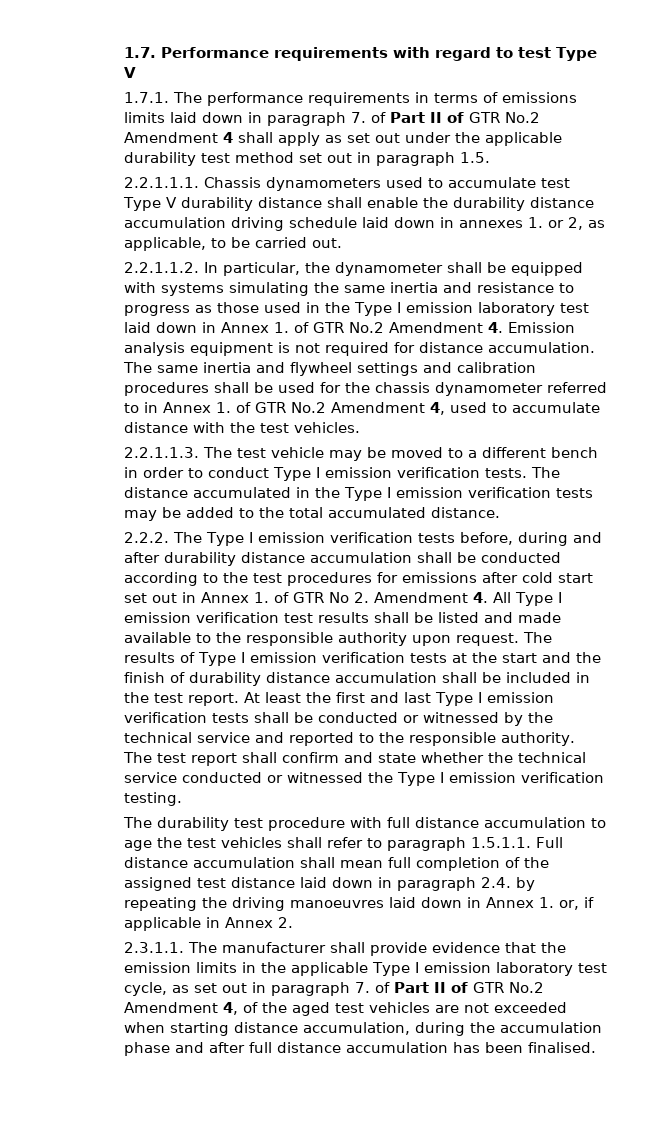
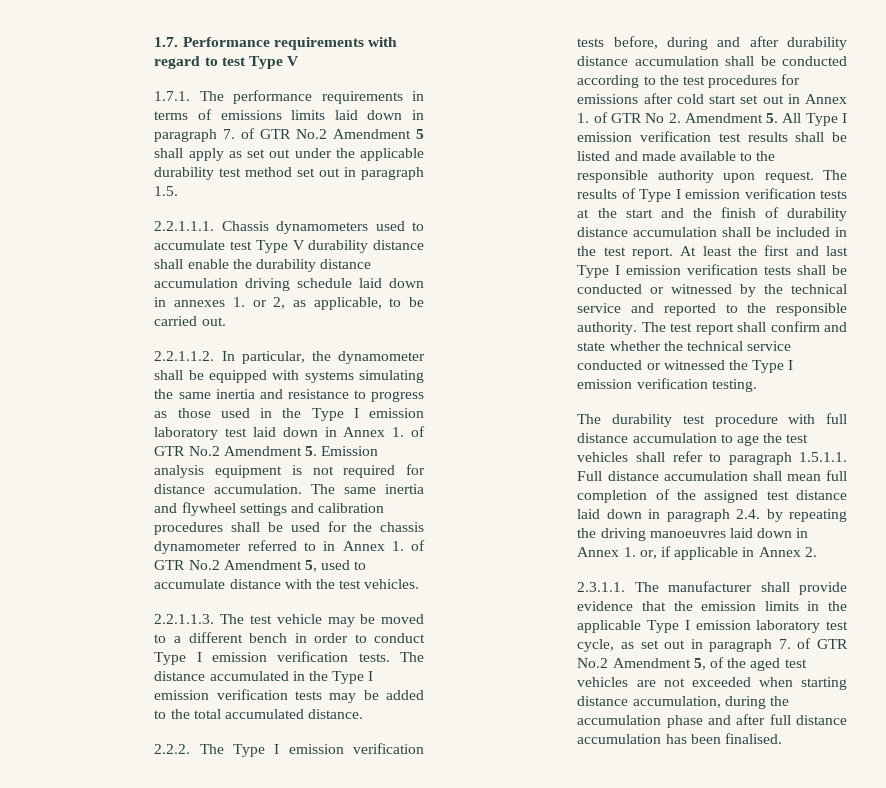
[389,112,540,123] [123,132,233,143] Part II of GTR No.2 Amendment 4 -> [260,129,424,139] GTR No.2 Amendment 5
[487,322,503,333] 4. -> [305,446,318,456] 5.
[429,402,445,415] 4, -> [305,560,318,572] 5,
[472,592,488,603] 4. -> [766,113,779,123] 5.
[393,982,544,993] [123,1002,238,1015] Part II of GTR No.2 Amendment 4, -> [817,639,848,649] [577,658,706,670] GTR No.2 Amendment 5,

